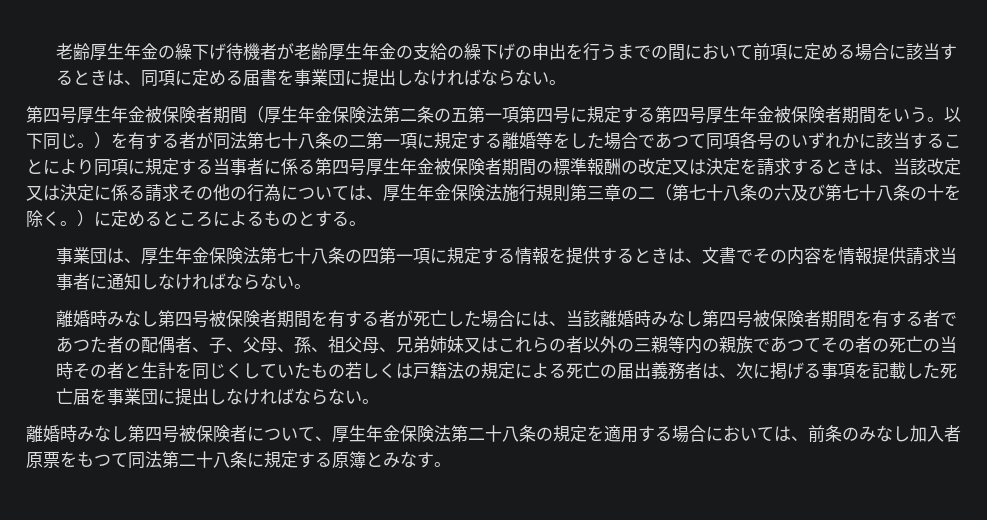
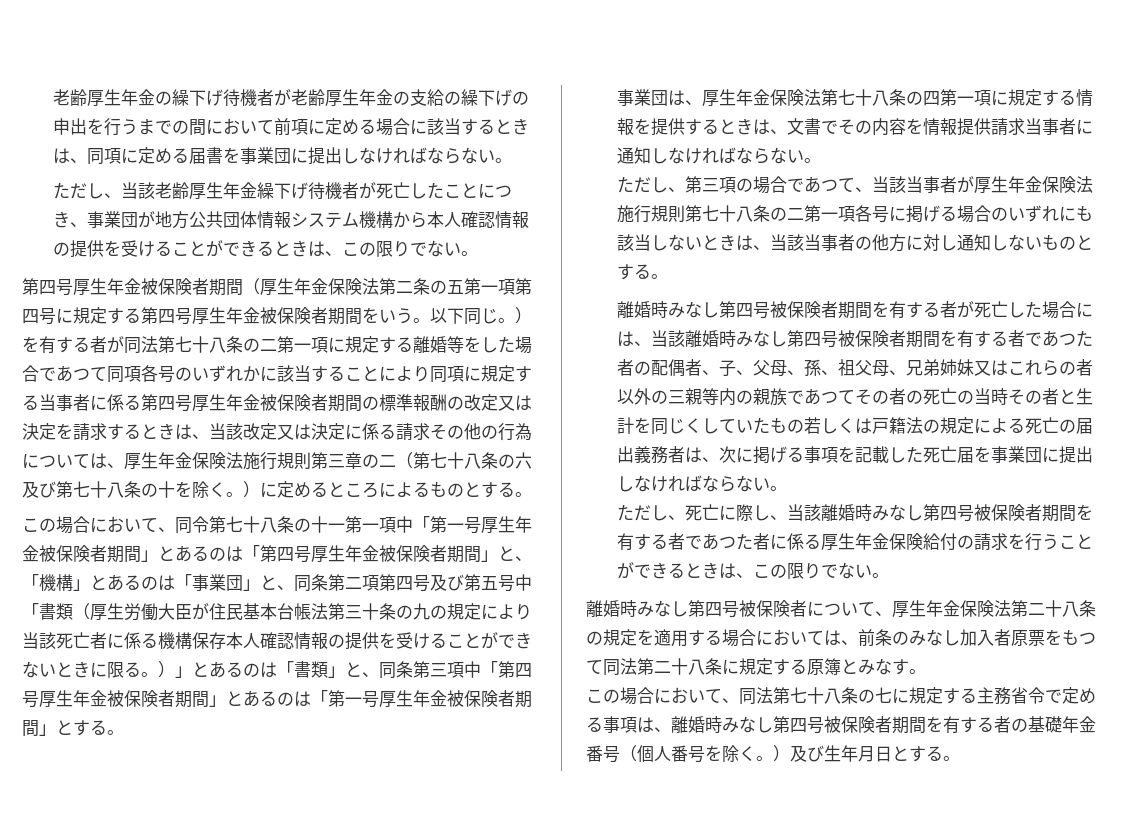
(567, 82) none -> [53,182,513,200] [53,211,530,229] [53,240,479,258] // ただし、当該老齢厚生年金繰下げ待機者が死亡したことにつき、事業団が地方公共団体情報システム機構から本人確認情報の提供を受けることができるときは、この限りでない。
(366, 223) none -> [22,516,532,534] [22,545,532,563] [22,574,532,592] [22,603,532,621] [22,632,532,650] [22,661,532,679] [22,690,532,708] [22,720,124,737] // この場合において、同令第七十八条の十一第一項中「第一号厚生年金被保険者期間」とあるのは「第四号厚生年金被保険者期間」と、「機構」とあるのは「事業団」と、同条第二項第四号及び第五号中「書類（厚生労働大臣が住民基本台帳法第三十条の九の規定により当該死亡者に係る機構保存本人確認情報の提供を受けることができないときに限る。）」とあるのは「書類」と、同条第三項中「第四号厚生年金被保険者期間」とあるのは「第一号厚生年金被保険者期間」とする。
(312, 286) none -> [617,176,1094,194] [617,205,1094,223] [617,234,1094,252] [617,264,669,280] // ただし、第三項の場合であつて、当該当事者が厚生年金保険法施行規則第七十八条の二第一項各号に掲げる場合のいずれにも該当しないときは、当該当事者の他方に対し通知しないものとする。
(380, 401) none -> [617,504,1094,522] [617,533,1094,551] [617,562,890,579] // ただし、死亡に際し、当該離婚時みなし第四号被保険者期間を有する者であつた者に係る厚生年金保険給付の請求を行うことができるときは、この限りでない。
(451, 464) none -> [586,687,1096,705] [586,716,1096,734] [586,745,960,763] // この場合において、同法第七十八条の七に規定する主務省令で定める事項は、離婚時みなし第四号被保険者期間を有する者の基礎年金番号（個人番号を除く。）及び生年月日とする。

